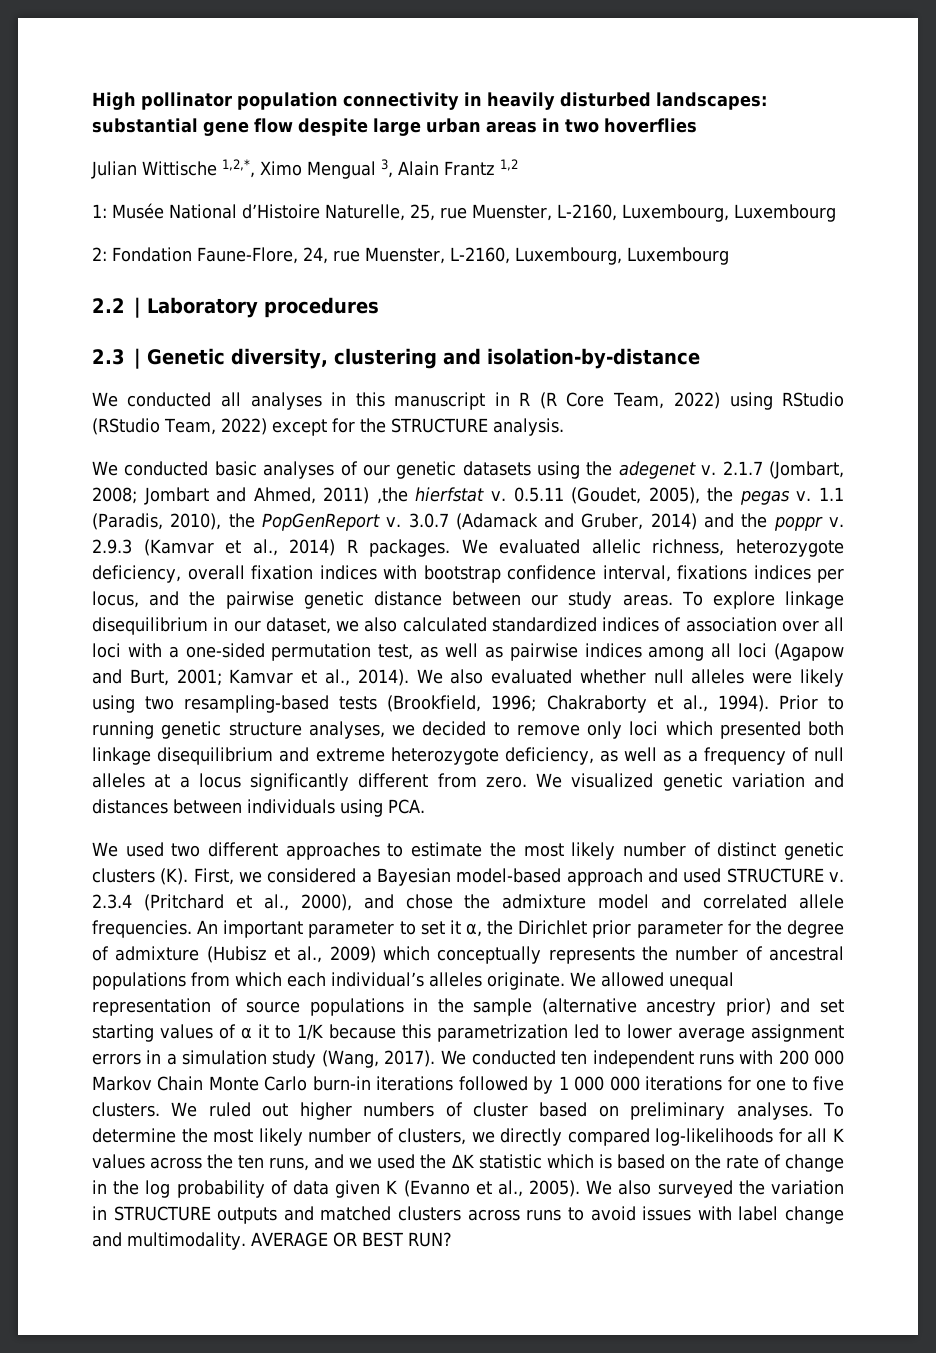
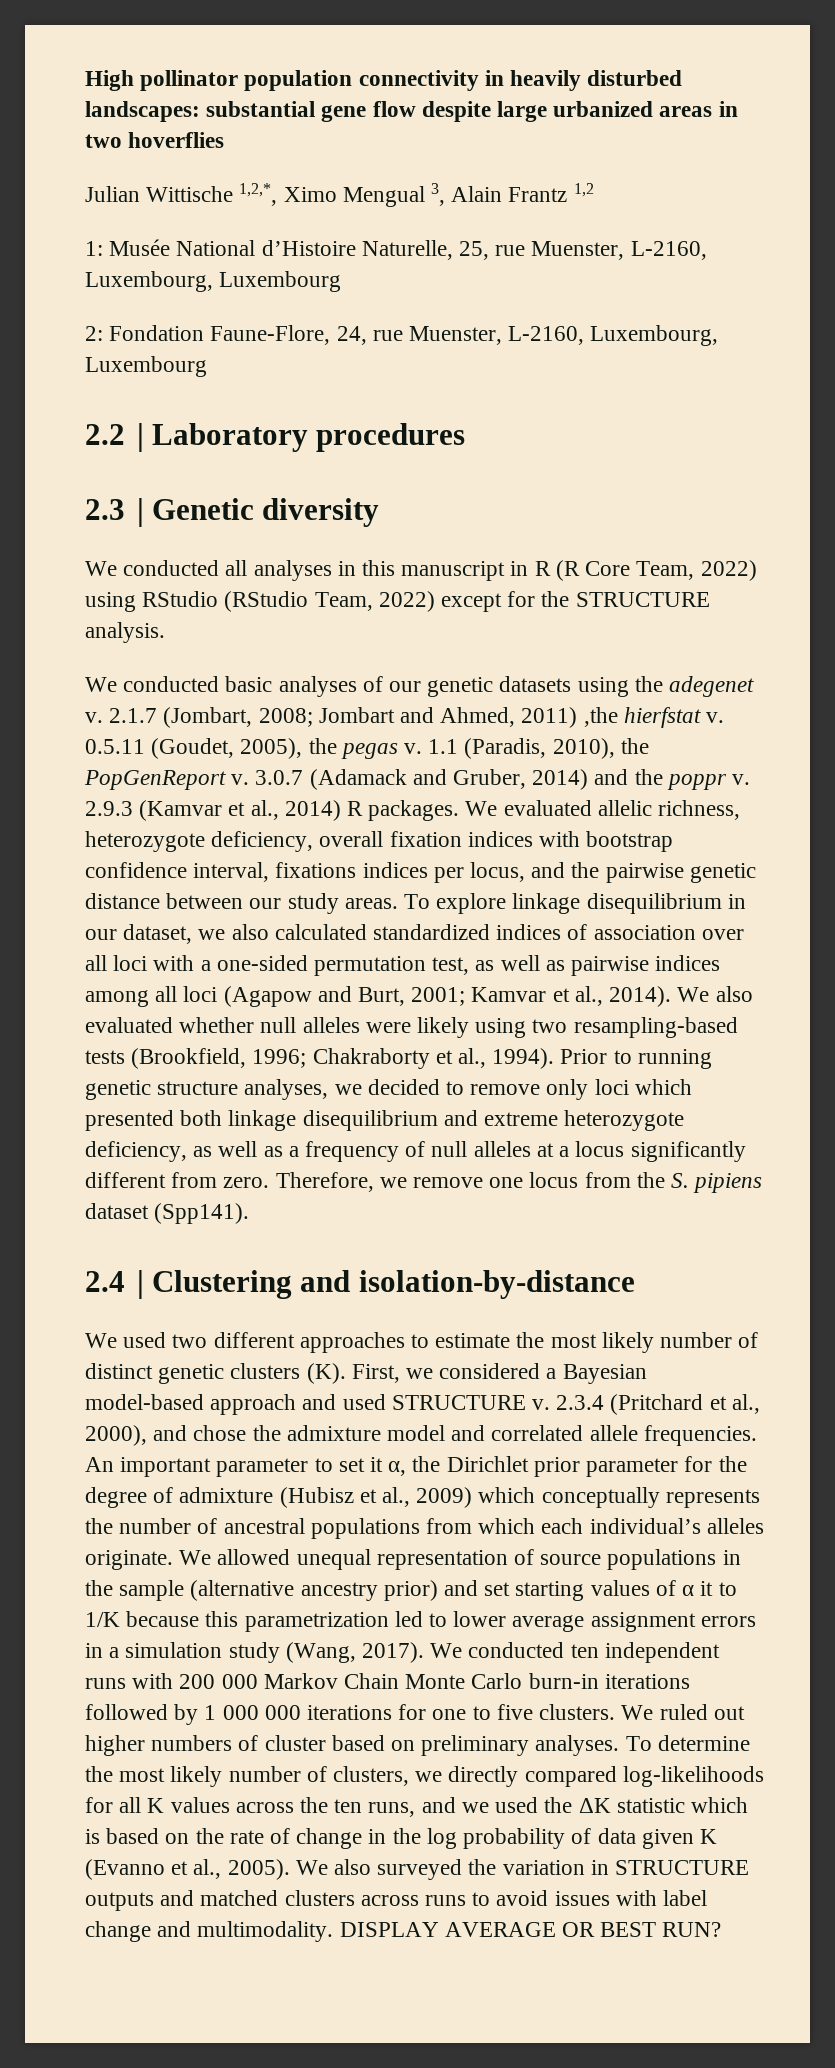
[426,118,481,133] urban -> [553,101,654,117] urbanized
[231,348,700,369] diversity, clustering and isolation-by-distance -> [262,498,380,527] diversity
[536,773,845,791] [92,799,425,817] We visualized genetic variation and distances between individuals using PCA. -> [275,1172,763,1193] [85,1203,250,1224] [85,1270,635,1299] Therefore, we remove one locus from the S. pipiens dataset (Spp141). // 2.4 | Clustering and isolation-by-distance
(246, 1241) none -> [339,1922,439,1937] DISPLAY

